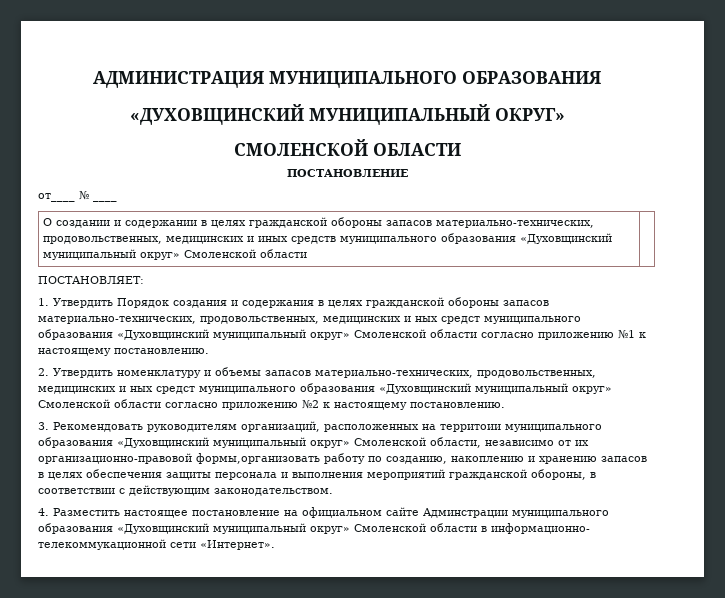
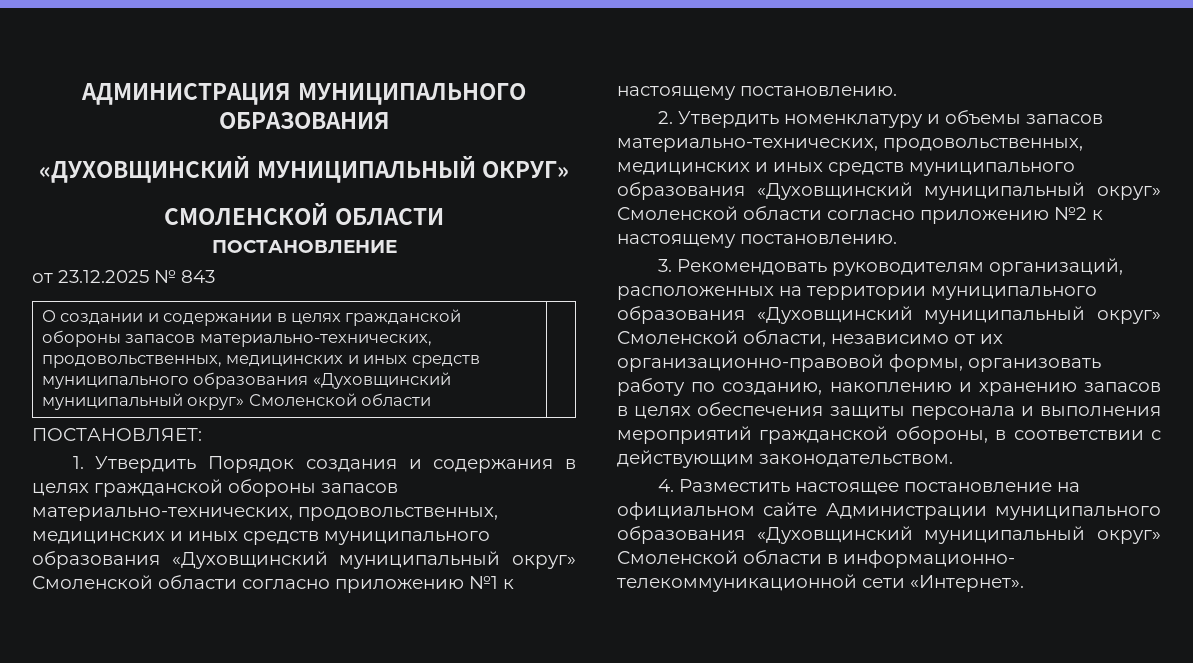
[38,190,117,202] от____ № ____ -> [32,270,215,283] от 23.12.2025 № 843
[415,316,480,324] ных средст -> [188,531,319,545] иных средств
[130,386,195,394] ных средст -> [773,162,904,176] иных средств
[440,424,501,432] территоии -> [807,286,926,300] территории
[196,453,320,464] формы,организовать -> [889,354,1101,372] формы, организовать
[423,508,508,518] Админстрации -> [825,503,987,520] Администрации
[38,539,166,550] телекоммукационной -> [617,574,857,592] телекоммуникационной

